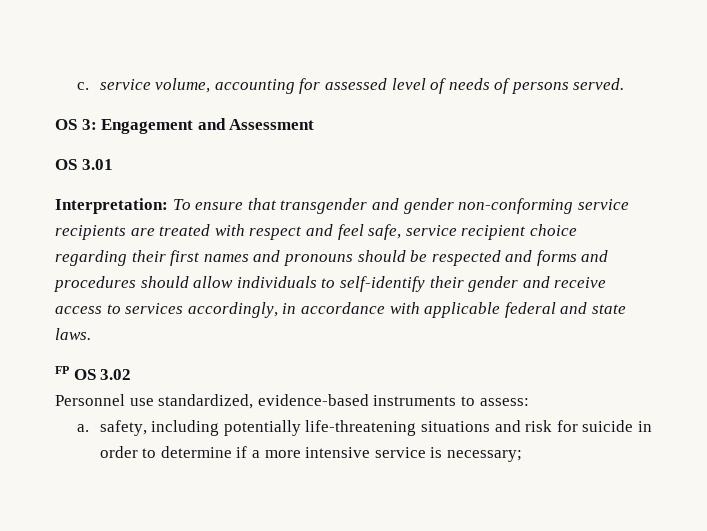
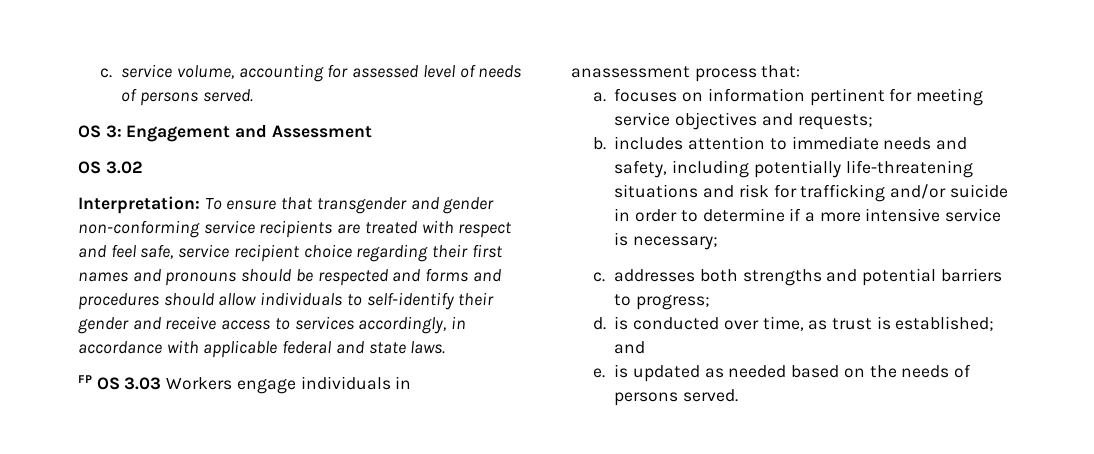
[81,159,113,170] 3.01 -> [105,161,143,174] 3.02
[100,369,132,380] [55,394,529,409] [77,424,90,432] 3.02 // Personnel use standardized, evidence-based instruments to assess: // a. -> [124,376,412,394] [571,65,801,82] [592,88,983,106] [614,112,873,130] [592,136,967,150] 3.03 Workers engage individuals in anassessment process that: // a. focuses on information pertinent for meeting service objectives and requests; // b. includes attention to immediate needs and
(578, 426) none -> [800,184,946,202] trafficking and/or
(522, 456) none -> [592,268,1002,286] [614,294,710,310] [592,316,995,331] [614,341,646,354] [592,364,971,382] [614,389,738,406] // c. addresses both strengths and potential barriers to progress; // d. is conducted over time, as trust is established; and // e. is updated as needed based on the needs of persons served.

